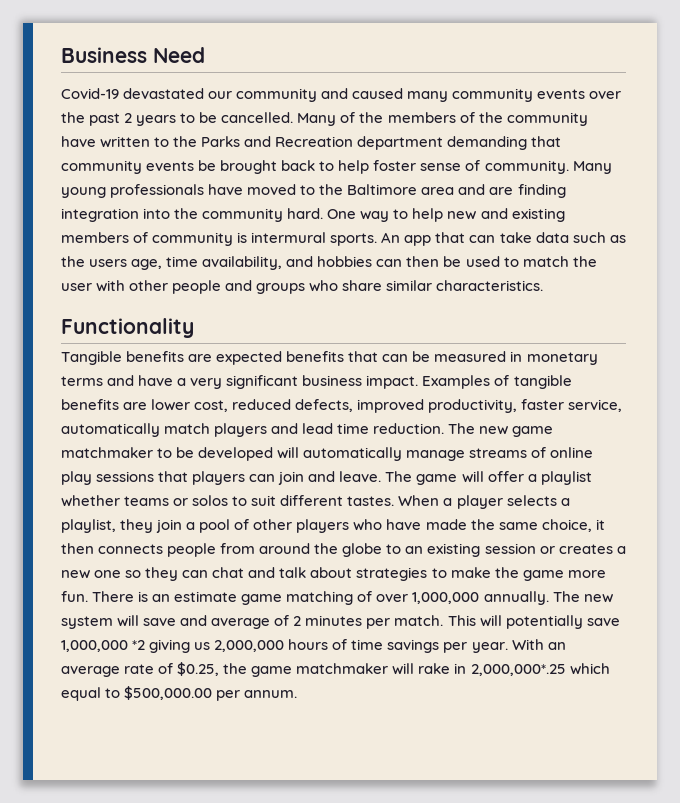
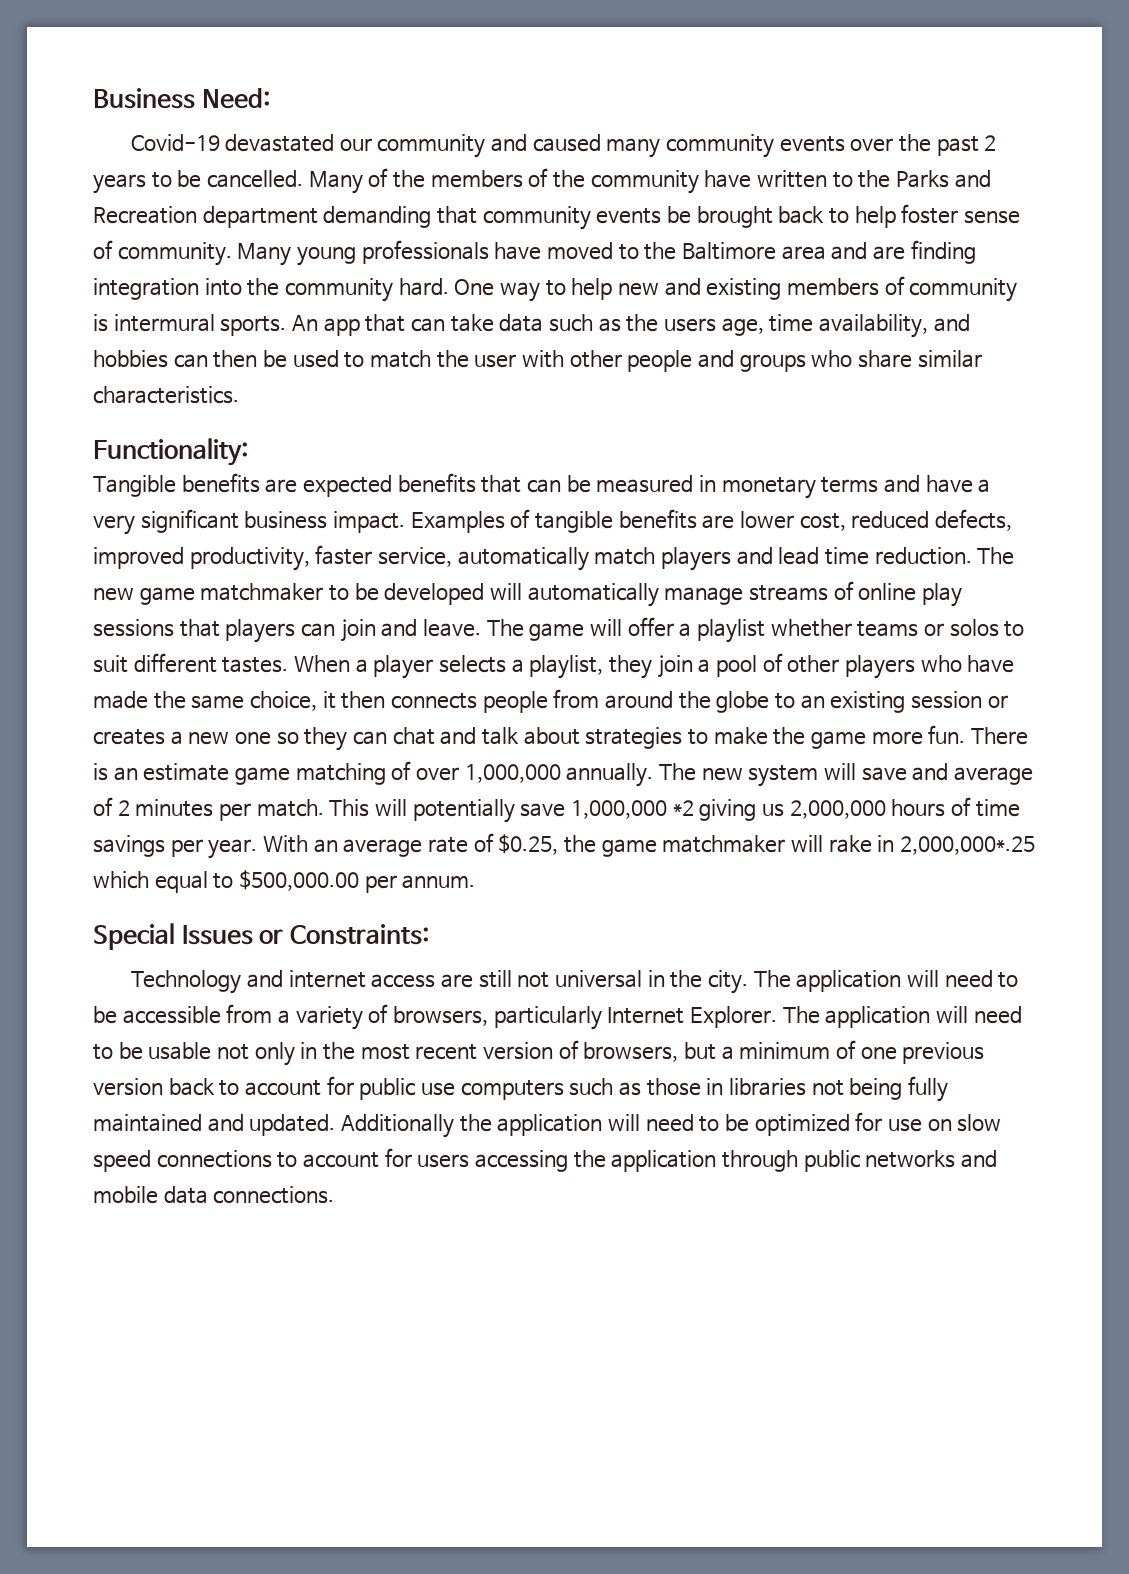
[153,47,205,63] Need -> [201,88,270,109] Need:
[61,318,194,338] Functionality -> [93,438,248,466] Functionality:
(298, 694) none -> [93,923,429,950] [130,970,1019,994] [93,1004,1022,1030] [93,1040,985,1066] [93,1076,949,1102] [93,1112,1002,1138] [93,1148,998,1172] [93,1186,335,1204] // Special Issues or Constraints: // Technology and internet access are still not universal in the city. The application will need to be accessible from a variety of browsers, particularly Internet Explorer. The application will need to be usable not only in the most recent version of browsers, but a minimum of one previous version back to account for public use computers such as those in libraries not being fully maintained and updated. Additionally the application will need to be optimized for use on slow speed connections to account for users accessing the application through public networks and mobile data connections.

